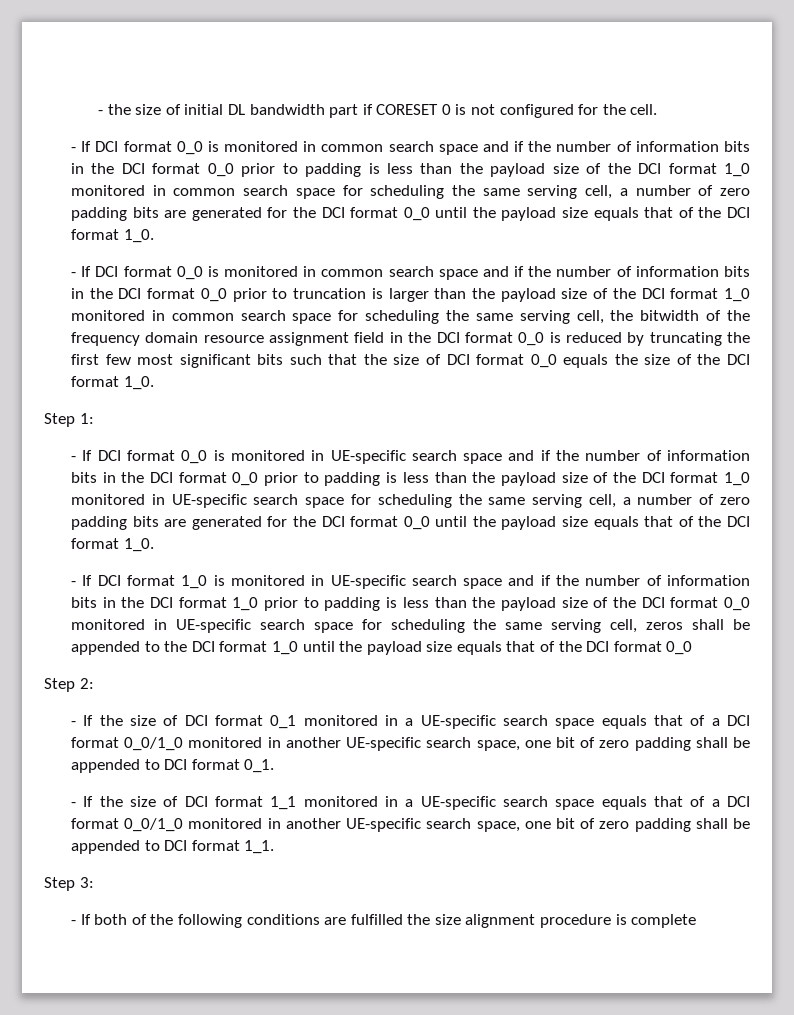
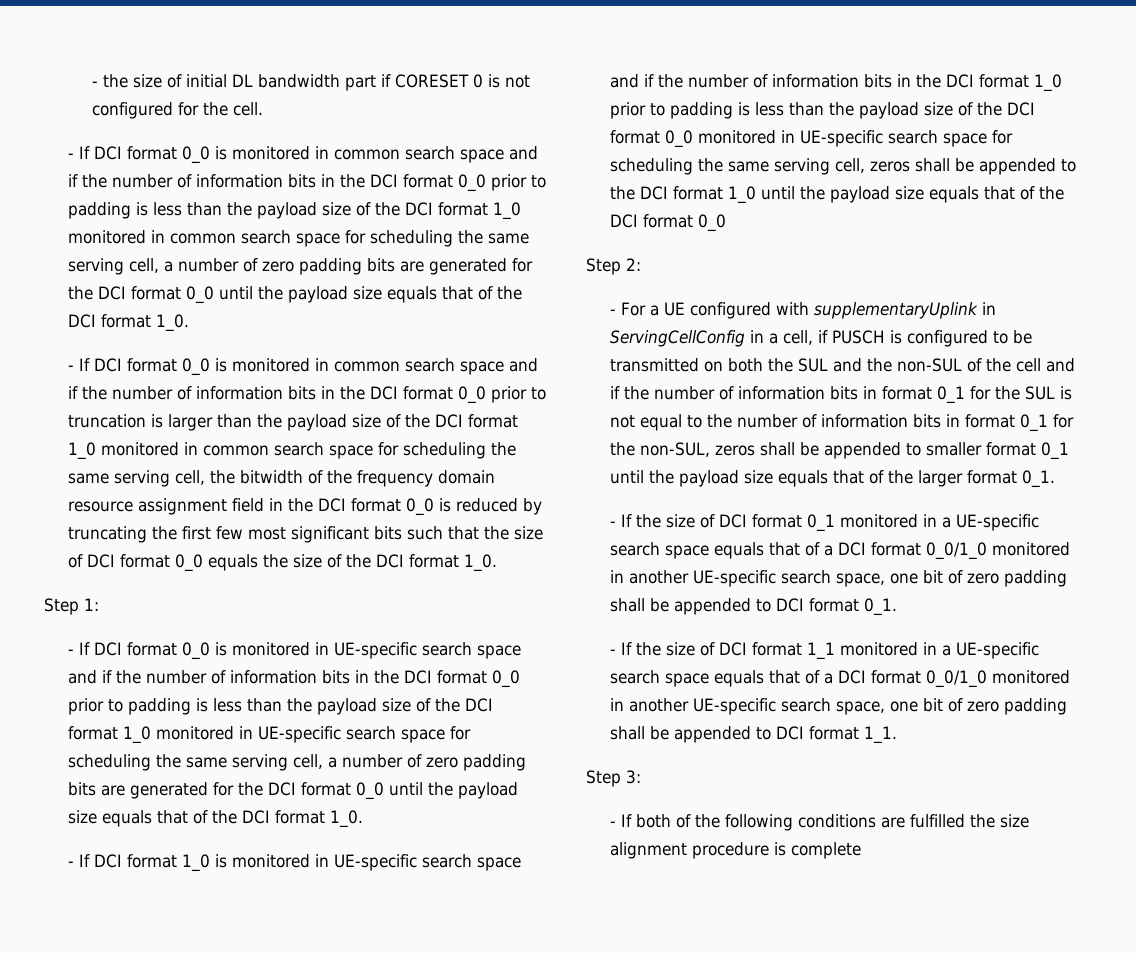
(94, 683) none -> [609,302,996,319] [609,330,1032,347] [609,358,1075,372] [609,386,1072,404] [609,414,1074,432] [609,442,1069,460] [609,470,1055,488] // - For a UE configured with supplementaryUplink in ServingCellConfig in a cell, if PUSCH is configured to be transmitted on both the SUL and the non-SUL of the cell and if the number of information bits in format 0_1 for the SUL is not equal to the number of information bits in format 0_1 for the non-SUL, zeros shall be appended to smaller format 0_1 until the payload size equals that of the larger format 0_1.

